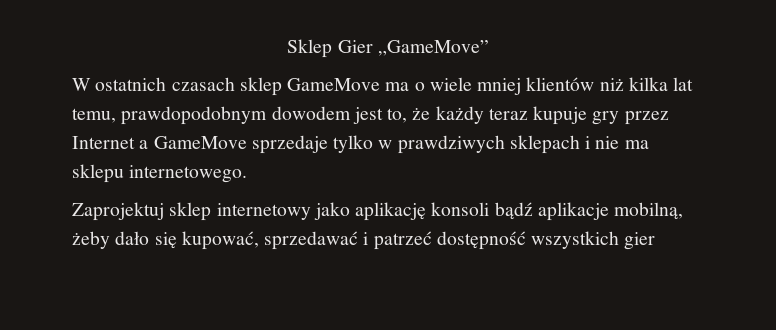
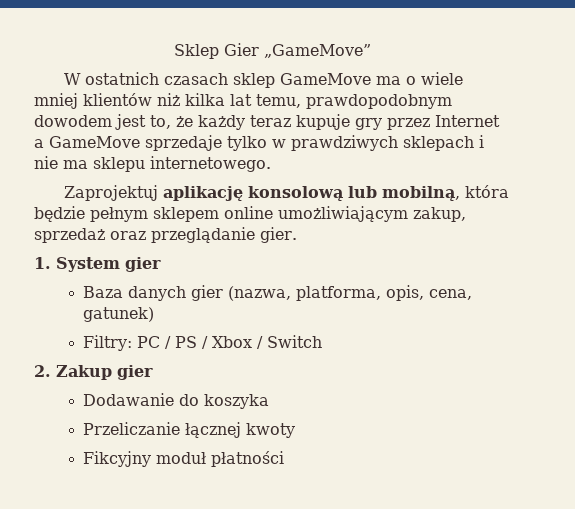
[169,202,684,221] [72,231,656,250] sklep internetowy jako aplikację konsoli bądź aplikacje mobilną, żeby dało się kupować, sprzedawać i patrzeć dostępność wszystkich gier -> [163,185,510,201] [34,206,466,222] [34,227,297,243] [34,257,161,272] [83,285,473,301] [83,307,155,322] [83,335,323,351] [34,365,153,380] [83,393,270,409] [83,422,296,438] [83,451,285,467] aplikację konsolową lub mobilną, która będzie pełnym sklepem online umożliwiającym zakup, sprzedaż oraz przeglądanie gier. // 1. System gier // Baza danych gier (nazwa, platforma, opis, cena, gatunek) // Filtry: PC / PS / Xbox / Switch // 2. Zakup gier // Dodawanie do koszyka // Przeliczanie łącznej kwoty // Fikcyjny moduł płatności

